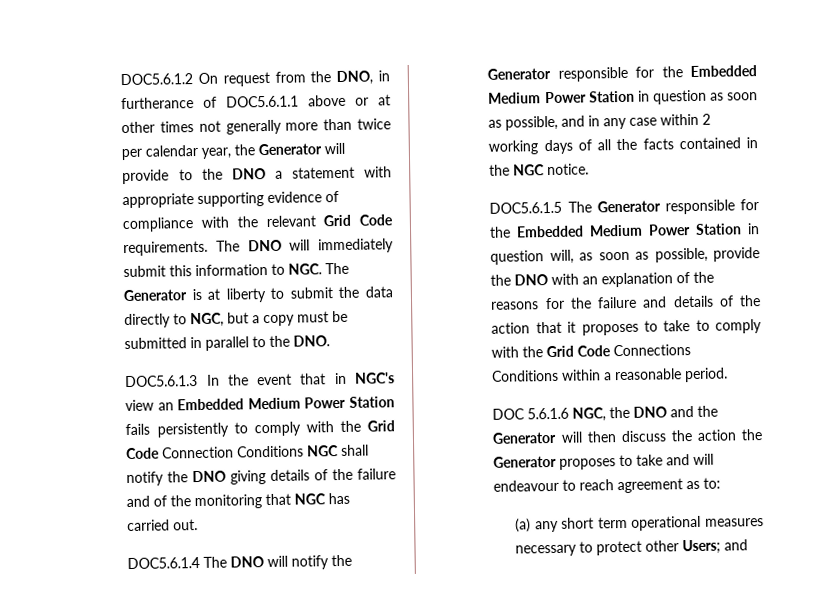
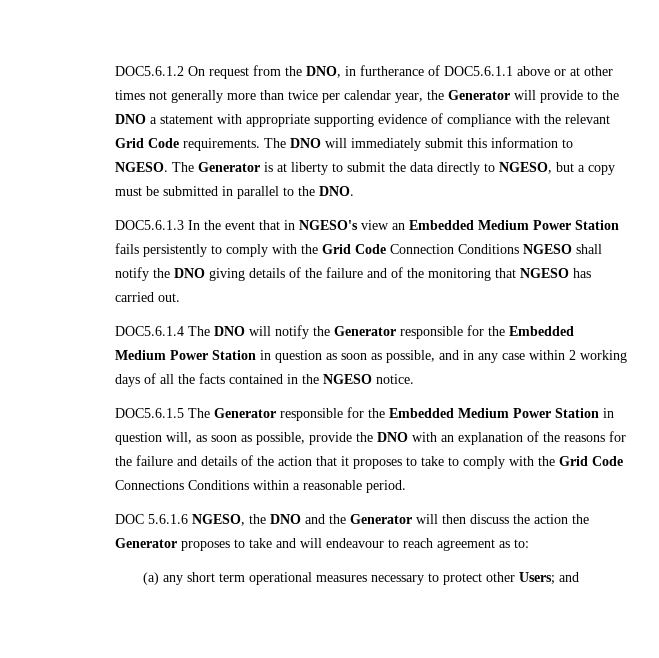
[288,263,323,275] NGC. -> [114,162,168,172] NGESO.
[190,312,225,328] NGC, -> [498,162,552,174] NGESO,
[355,372,395,384] NGC's -> [298,220,358,230] NGESO's
[307,445,340,457] NGC -> [522,244,572,254] NGESO
[294,493,327,505] NGC -> [519,268,569,278] NGESO
[513,164,546,176] NGC -> [322,374,372,384] NGESO
[572,407,607,422] NGC, -> [191,514,245,526] NGESO,

